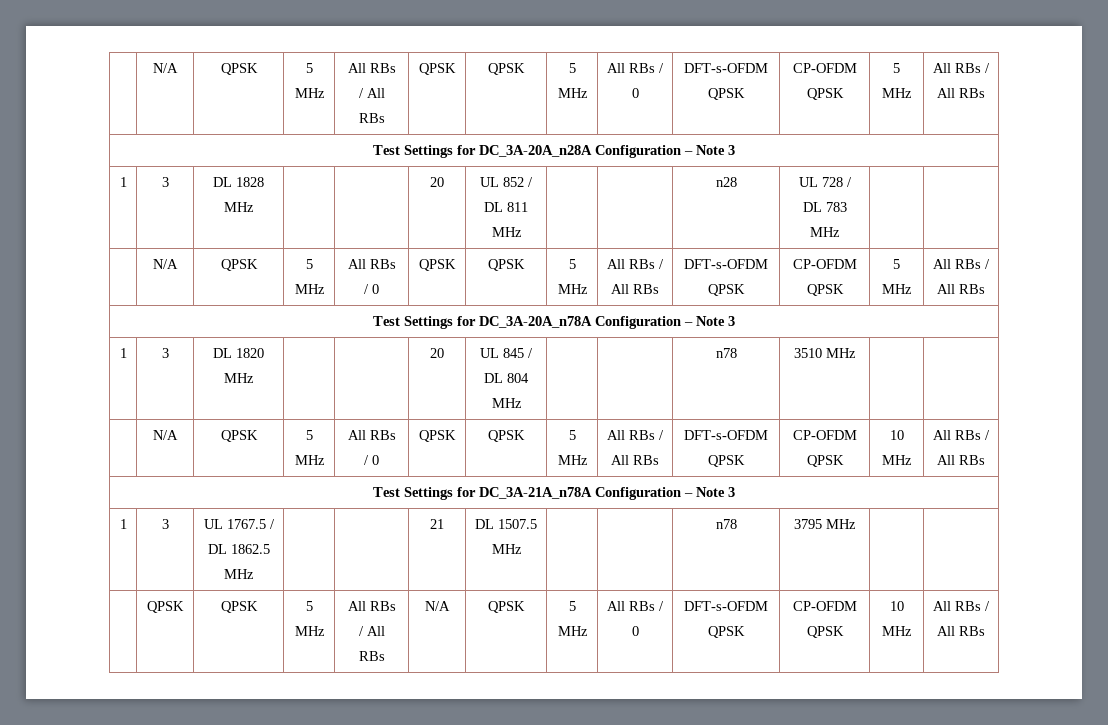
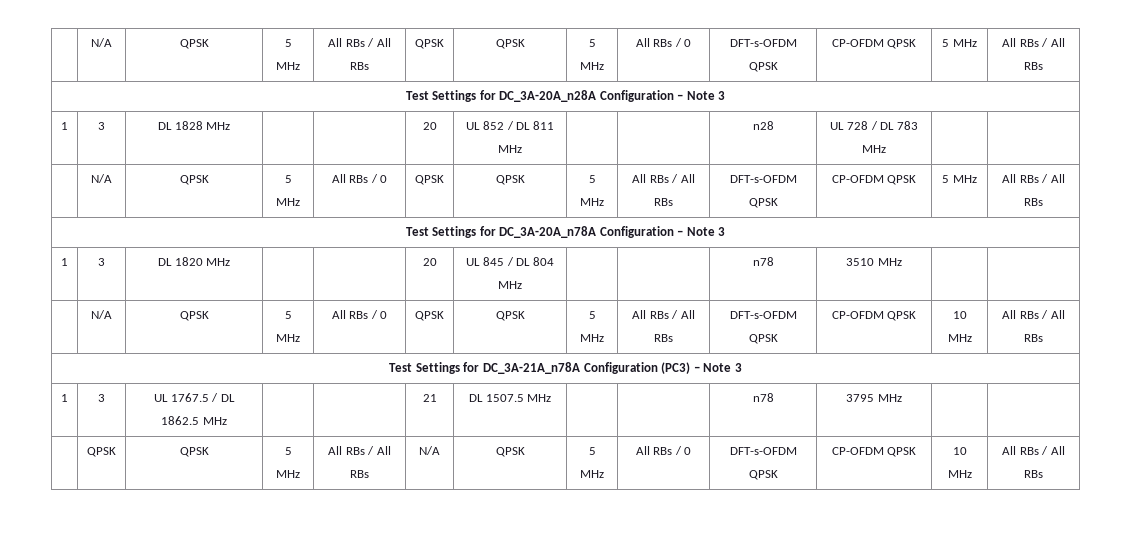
(681, 493) none -> [661,362,691,374] (PC3)

